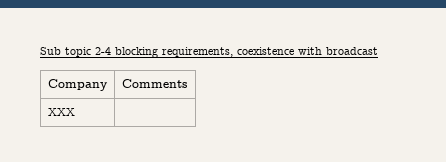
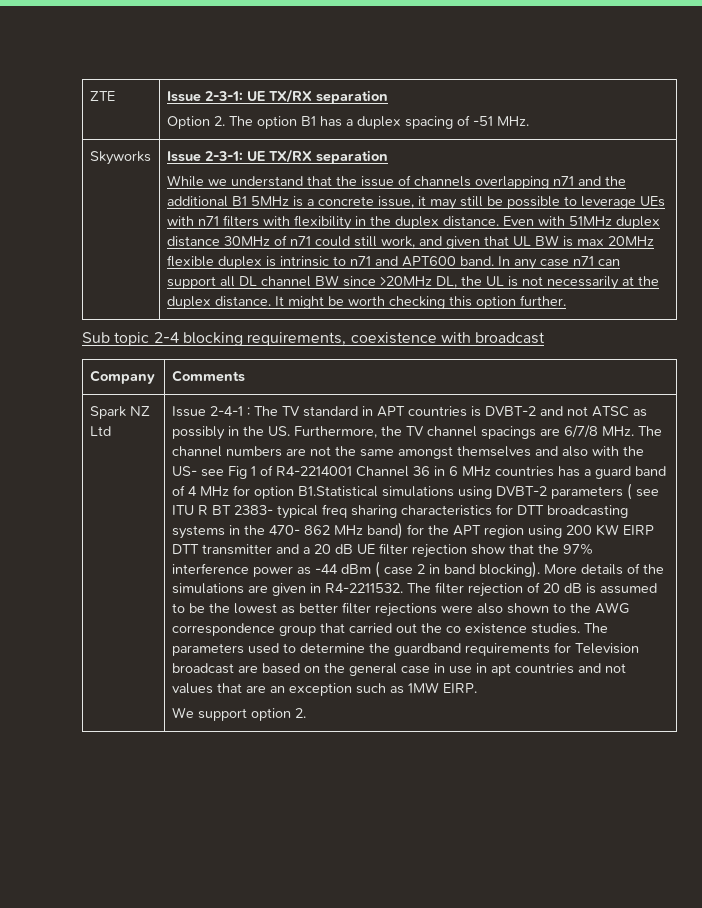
(40, 51) none -> [89,91,115,101] [166,89,388,104] [166,115,529,129] [89,151,151,165] [166,149,388,164] [166,175,626,189] [166,196,665,210] [166,215,660,230] [166,235,654,249] [166,255,620,270] [166,275,659,290] [166,295,566,309] ZTE | Issue 2-3-1: UE TX/RX separation // Option 2. The option B1 has a duplex spacing of -51 MHz. // Skyworks | Issue 2-3-1: UE TX/RX separation // While we understand that the issue of channels overlapping n71 and the additional B1 5MHz is a concrete issue, it may still be possible to leverage UEs with n71 filters with flexibility in the duplex distance. Even with 51MHz duplex distance 30MHz of n71 could still work, and given that UL BW is max 20MHz flexible duplex is intrinsic to n71 and APT600 band. In any case n71 can support all DL channel BW since >20MHz DL, the UL is not necessarily at the duplex distance. It might be worth checking this option further. //
[47,108,75,116] XXX | -> [89,406,150,419] [89,426,111,436] [171,406,647,417] [171,425,662,440] [171,446,644,459] [171,465,666,479] [171,483,659,500] [171,504,628,519] [171,522,654,539] [171,543,593,558] [171,561,664,578] [171,582,657,597] [171,602,630,617] [171,623,608,636] [171,642,639,656] [171,663,626,676] [171,682,477,696] [171,707,306,721] Spark NZ Ltd | Issue 2-4-1 : The TV standard in APT countries is DVBT-2 and not ATSC as possibly in the US. Furthermore, the TV channel spacings are 6/7/8 MHz. The channel numbers are not the same amongst themselves and also with the US- see Fig 1 of R4-2214001 Channel 36 in 6 MHz countries has a guard band of 4 MHz for option B1.Statistical simulations using DVBT-2 parameters ( see ITU R BT 2383- typical freq sharing characteristics for DTT broadcasting systems in the 470- 862 MHz band) for the APT region using 200 KW EIRP DTT transmitter and a 20 dB UE filter rejection show that the 97% interference power as -44 dBm ( case 2 in band blocking). More details of the simulations are given in R4-2211532. The filter rejection of 20 dB is assumed to be the lowest as better filter rejections were also shown to the AWG correspondence group that carried out the co existence studies. The parameters used to determine the guardband requirements for Television broadcast are based on the general case in use in apt countries and not values that are an exception such as 1MW EIRP. // We support option 2.

